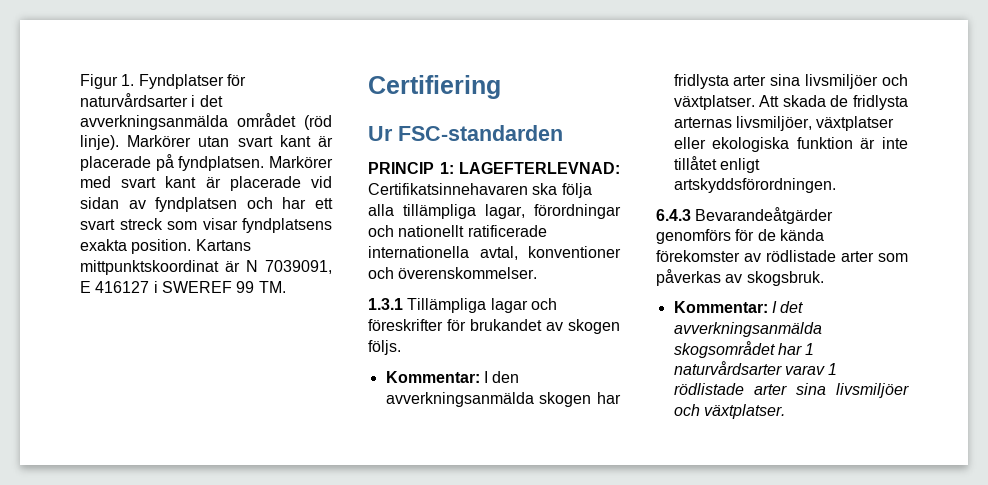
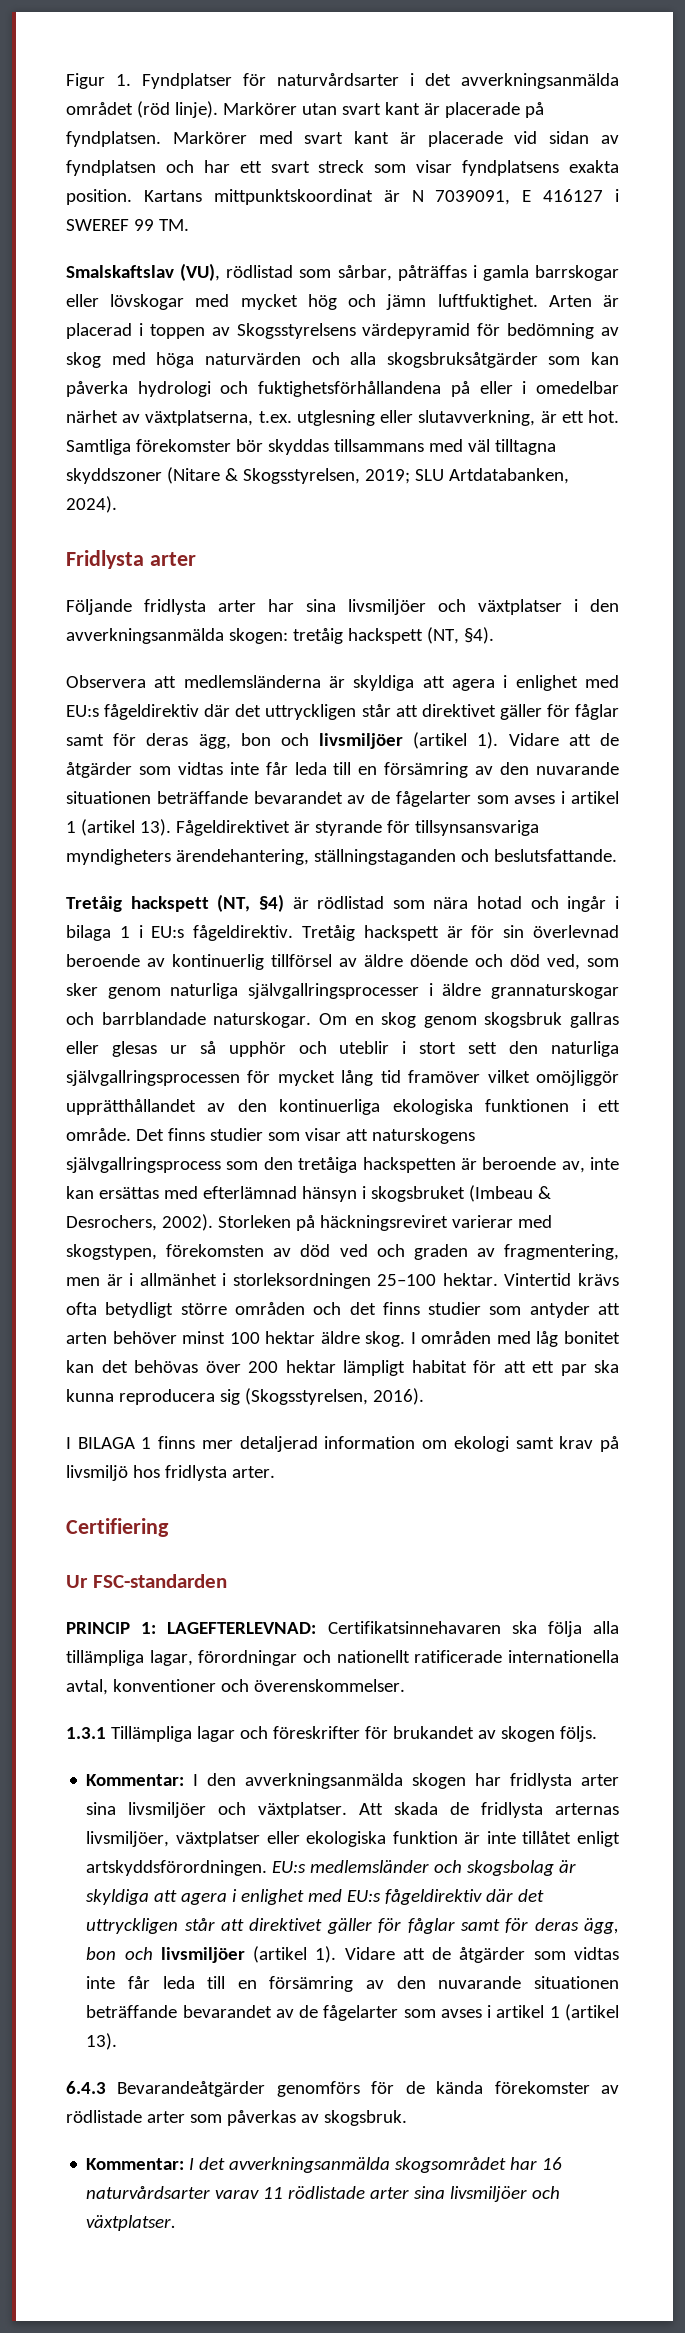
(286, 287) none -> [66,263,619,281] [66,294,619,310] [66,323,619,339] [66,352,619,368] [66,381,619,397] [66,410,619,426] [66,439,556,455] [66,467,569,484] [66,496,117,513] [66,550,196,569] [66,599,619,615] [66,627,494,644] [66,675,619,691] [66,704,620,720] [66,732,619,749] [66,762,619,778] [66,791,619,807] [66,819,539,836] [66,849,617,865] [66,894,619,912] [66,925,619,941] [66,954,619,970] [66,983,619,999] [66,1012,619,1028] [66,1041,620,1057] [66,1070,619,1086] [66,1099,620,1115] [66,1128,475,1144] [66,1157,619,1173] [66,1185,551,1202] [66,1214,552,1231] [66,1244,619,1260] [66,1273,619,1289] [66,1302,620,1318] [66,1331,621,1347] [66,1360,619,1376] [66,1388,424,1405] [66,1436,619,1452] [66,1465,275,1481] // Smalskaftslav (VU), rödlistad som sårbar, påträffas i gamla barrskogar eller lövskogar med mycket hög och jämn luftfuktighet. Arten är placerad i toppen av Skogsstyrelsens värdepyramid för bedömning av skog med höga naturvärden och alla skogsbruksåtgärder som kan påverka hydrologi och fuktighetsförhållandena på eller i omedelbar närhet av växtplatserna, t.ex. utglesning eller slutavverkning, är ett hot. Samtliga förekomster bör skyddas tillsammans med väl tilltagna skyddszoner (Nitare & Skogsstyrelsen, 2019; SLU Artdatabanken, 2024). // Fridlysta arter // Följande fridlysta arter har sina livsmiljöer och växtplatser i den avverkningsanmälda skogen: tretåig hackspett (NT, §4). // Observera att medlemsländerna är skyldiga att agera i enlighet med EU:s fågeldirektiv där det uttryckligen står att direktivet gäller för fåglar samt för deras ägg, bon och livsmiljöer (artikel 1). Vidare att de åtgärder som vidtas inte får leda till en försämring av den nuvarande situationen beträffande bevarandet av de fågelarter som avses i artikel 1 (artikel 13). Fågeldirektivet är styrande för tillsynsansvariga myndigheters ärendehantering, ställningstaganden och beslutsfattande. // Tretåig hackspett (NT, §4) är rödlistad som nära hotad och ingår i bilaga 1 i EU:s fågeldirektiv. Tretåig hackspett är för sin överlevnad beroende av kontinuerlig tillförsel av äldre döende och död ved, som sker genom naturliga självgallringsprocesser i äldre grannaturskogar och barrblandade naturskogar. Om en skog genom skogsbruk gallras eller glesas ur så upphör och uteblir i stort sett den naturliga självgallringsprocessen för mycket lång tid framöver vilket omöjliggör upprätthållandet av den kontinuerliga ekologiska funktionen i ett område. Det finns studier som visar att naturskogens självgallringsprocess som den tretåiga hackspetten är beroende av, inte kan ersättas med efterlämnad hänsyn i skogsbruket (Imbeau & Desrochers, 2002). Storleken på häckningsreviret varierar med skogstypen, förekomsten av död ved och graden av fragmentering, men är i allmänhet i storleksordningen 25–100 hektar. Vintertid krävs ofta betydligt större områden och det finns studier som antyder att arten behöver minst 100 hektar äldre skog. I områden med låg bonitet kan det behövas över 200 hektar lämpligt habitat för att ett par ska kunna reproducera sig (Skogsstyrelsen, 2016). // I BILAGA 1 finns mer detaljerad information om ekologi samt krav på livsmiljö hos fridlysta arter.
(836, 185) none -> [272,1860,577,1876] [86,1889,545,1905] [86,1918,619,1934] [86,1946,619,1963] [86,1976,619,1992] [86,2004,619,2021] [86,2033,118,2050] EU:s medlemsländer och skogsbolag är skyldiga att agera i enlighet med EU:s fågeldirektiv där det uttryckligen står att direktivet gäller för fåglar samt för deras ägg, bon och livsmiljöer (artikel 1). Vidare att de åtgärder som vidtas inte får leda till en försämring av den nuvarande situationen beträffande bevarandet av de fågelarter som avses i artikel 1 (artikel 13).
[805,343,815,355] 1 -> [542,2157,563,2170] 16
[828,363,838,375] 1 -> [263,2187,284,2199] 11

